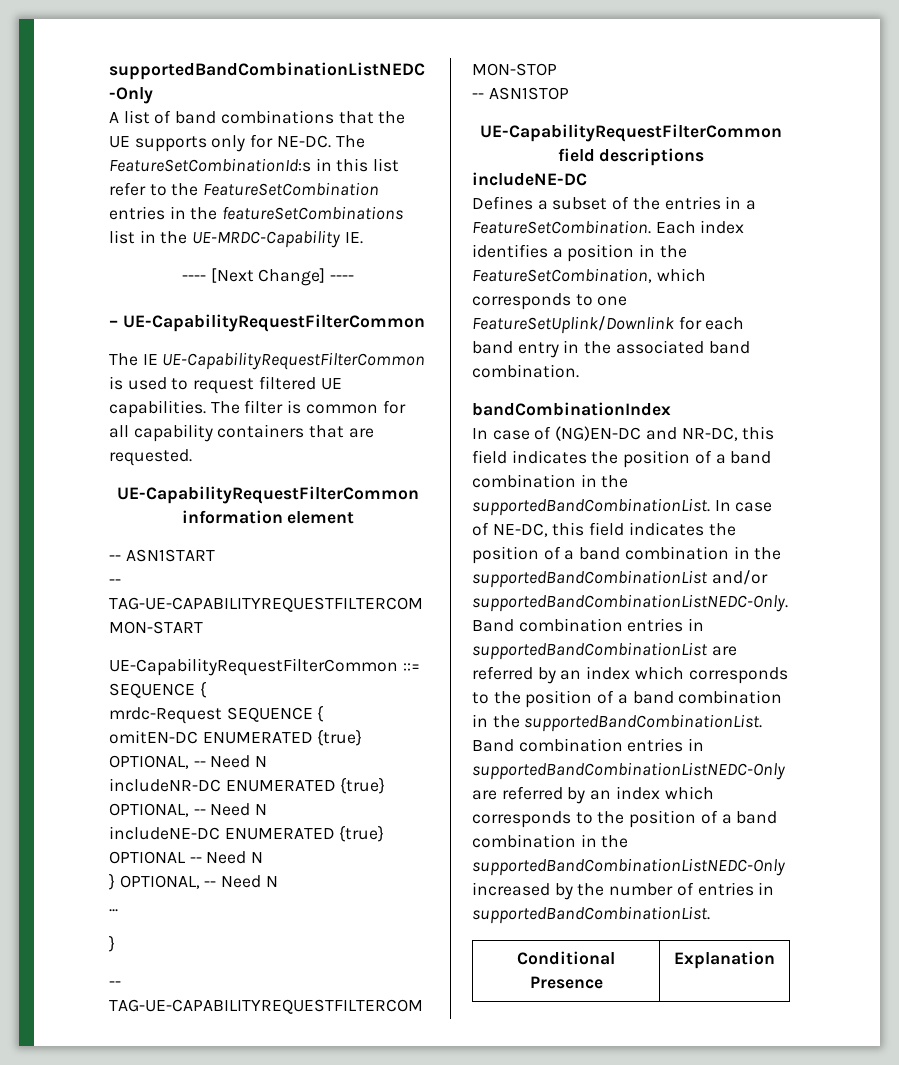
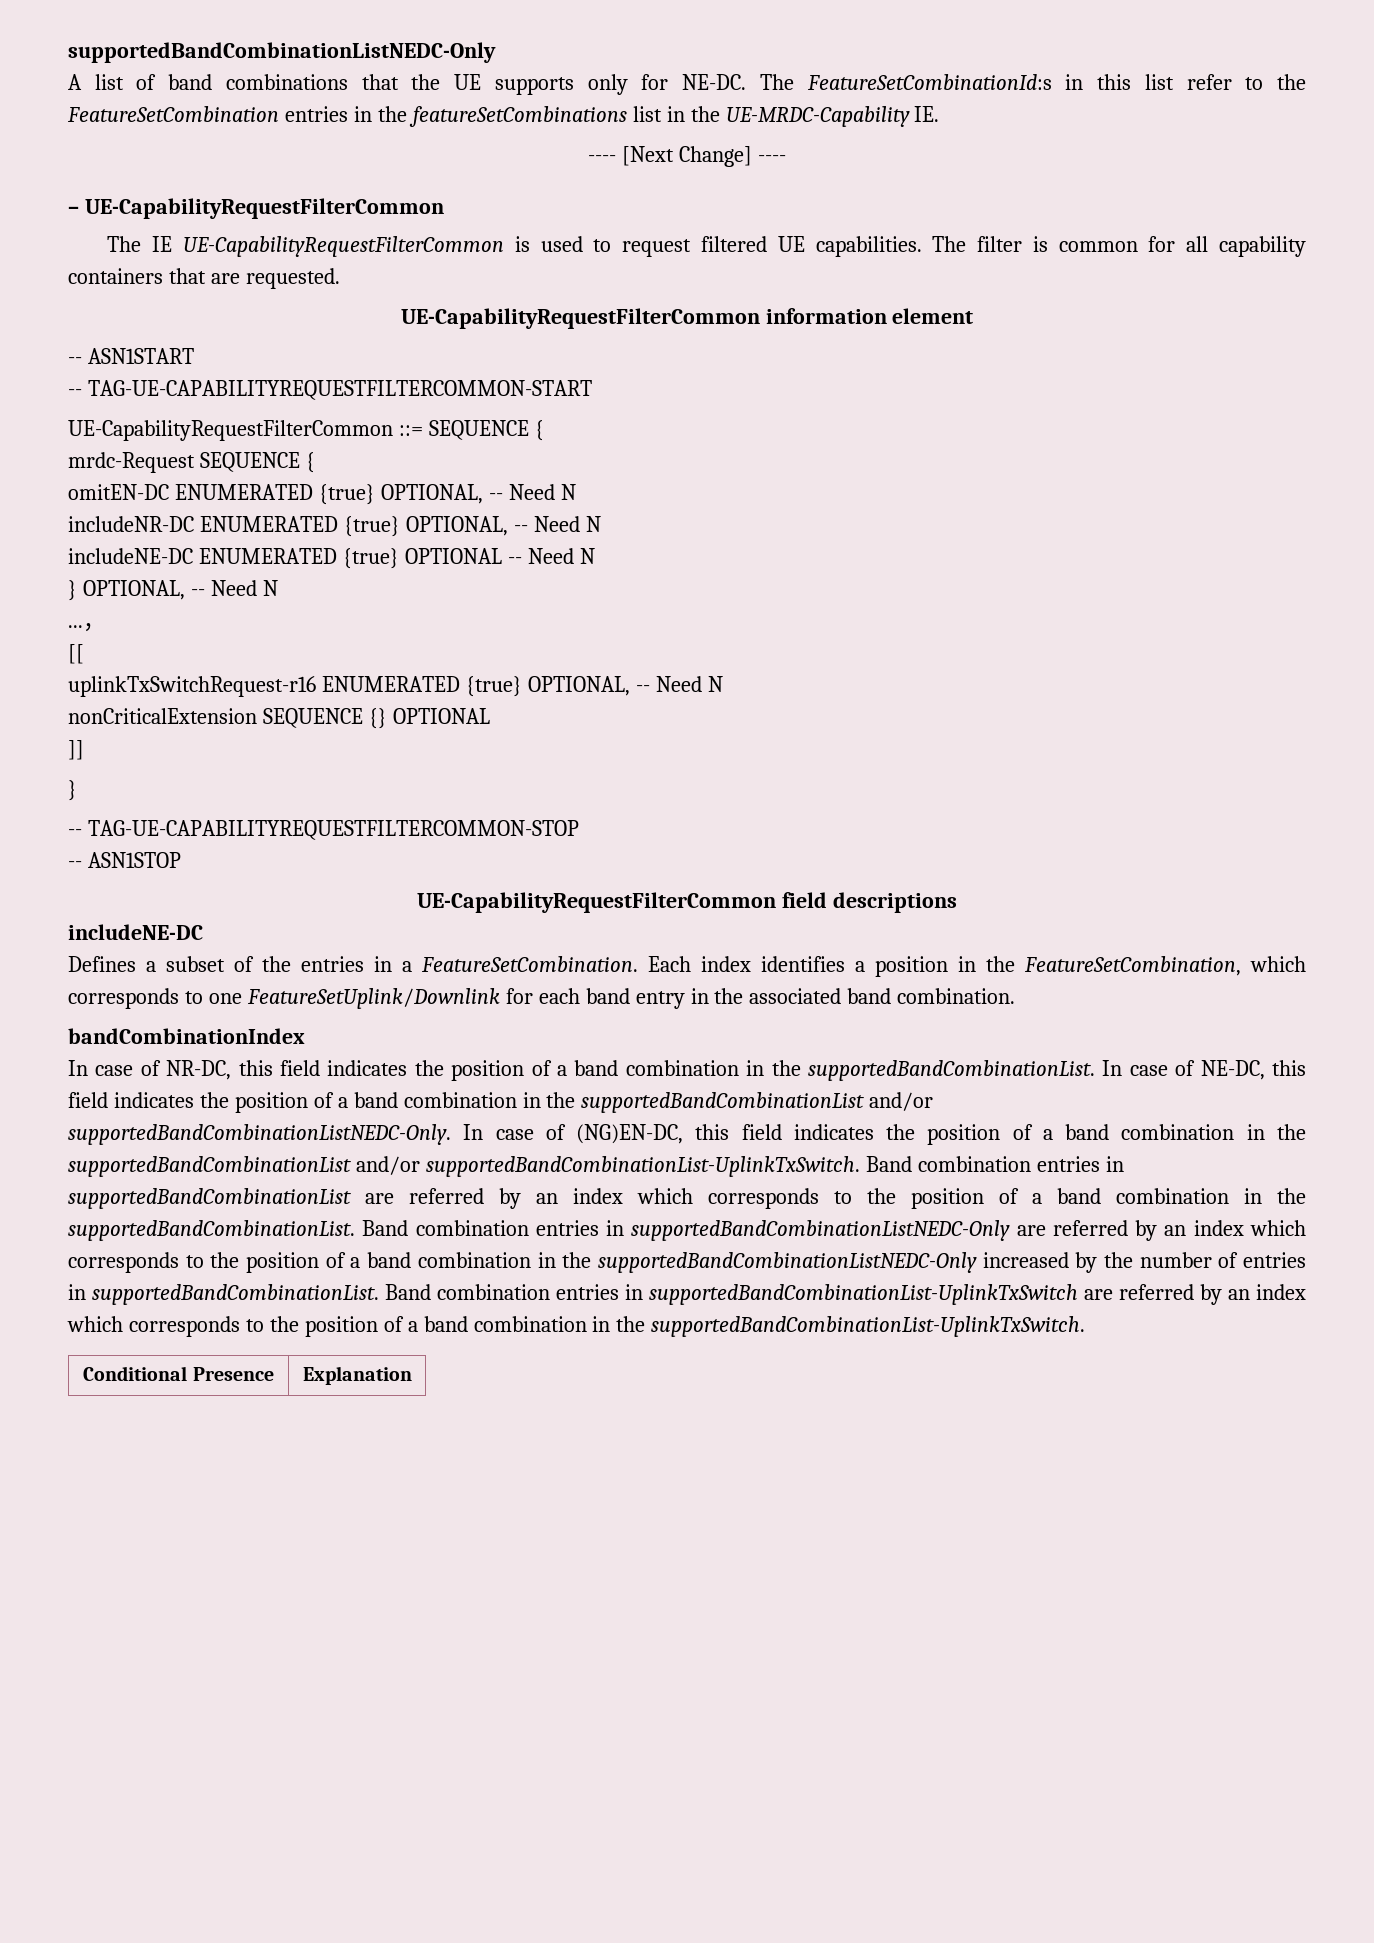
(118, 910) none -> [83,623,105,632] [68,644,84,664] [68,676,723,697] [68,708,490,729] [68,740,84,760] ， // [[ // uplinkTxSwitchRequest-r16 ENUMERATED {true} OPTIONAL, -- Need N // nonCriticalExtension SEQUENCE {} OPTIONAL // ]]
[555,426,677,441] (NG)EN-DC and -> (161, 1068) none
(788, 603) none -> [463,1124,1306,1145] [68,1156,860,1177] In case of (NG)EN-DC, this field indicates the position of a band combination in the supportedBandCombinationList and/or supportedBandCombinationList-UplinkTxSwitch.
(710, 915) none -> [385,1284,1306,1305] [67,1316,1086,1337] Band combination entries in supportedBandCombinationList-UplinkTxSwitch are referred by an index which corresponds to the position of a band combination in the supportedBandCombinationList-UplinkTxSwitch.

